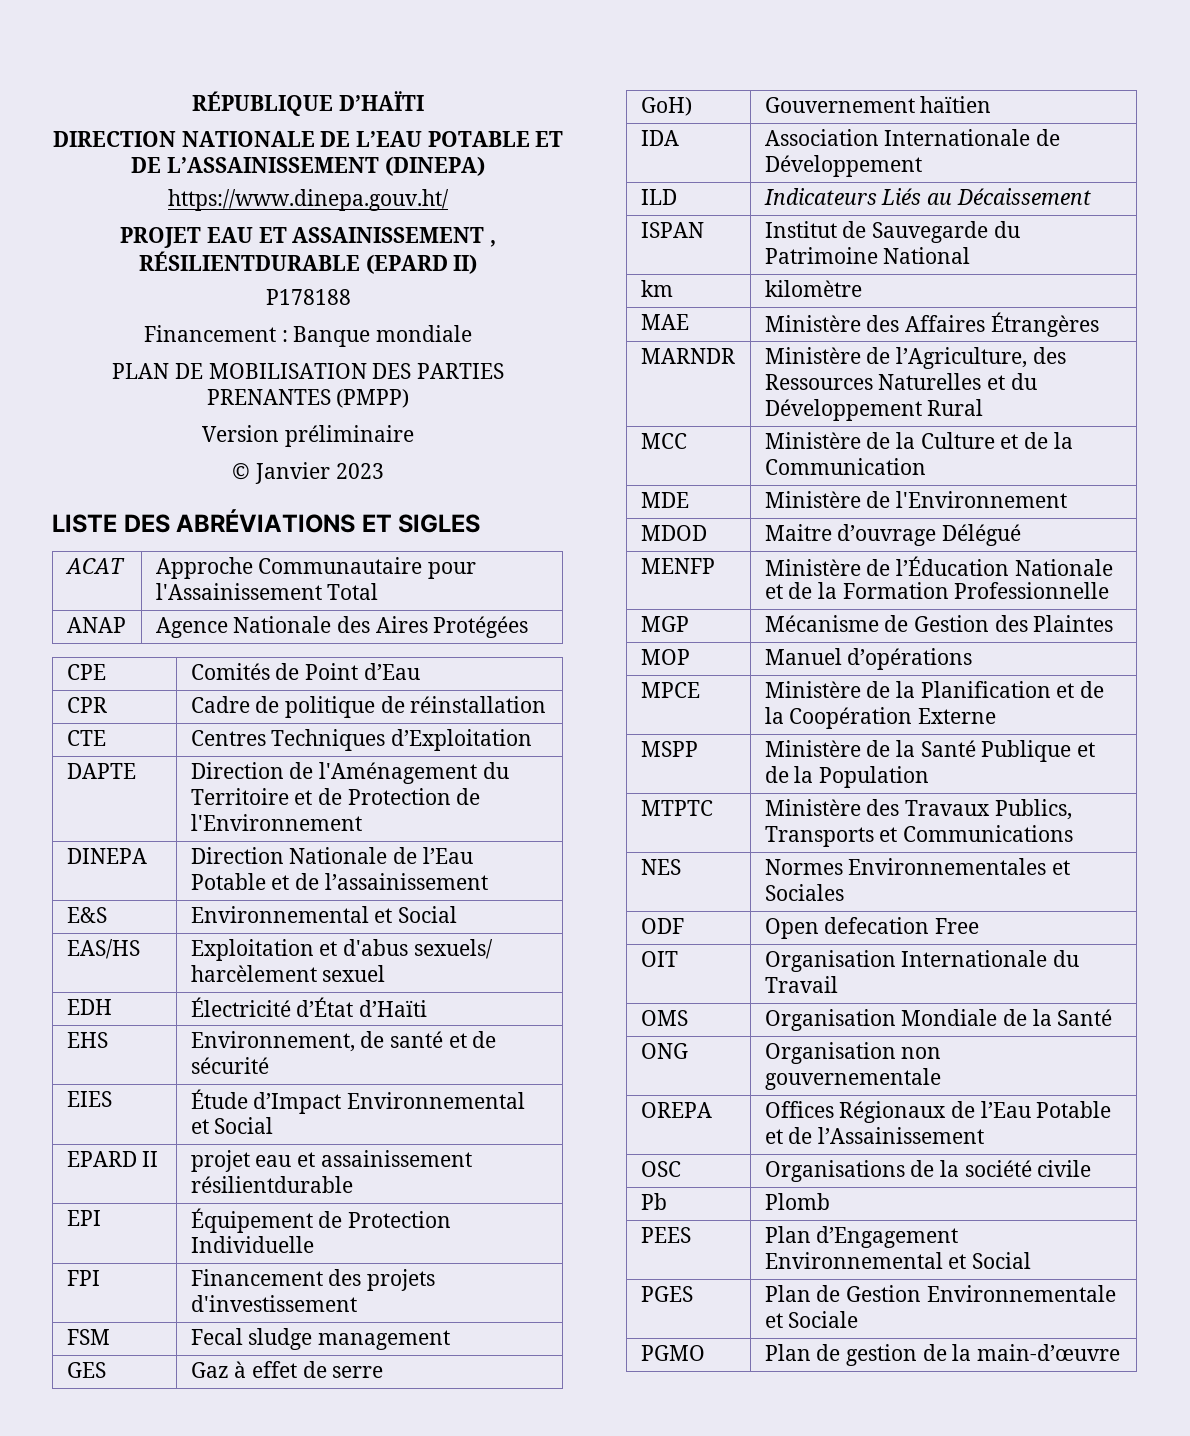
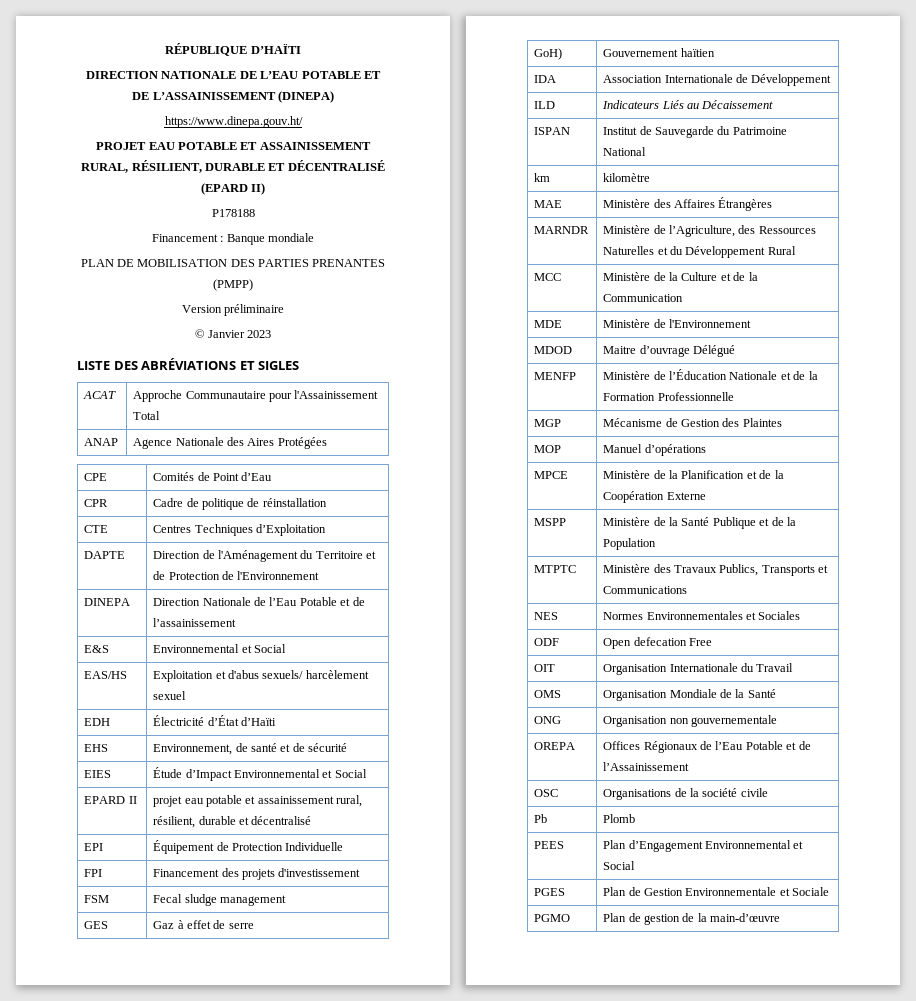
(253, 235) none -> [178,142,237,150] POTABLE
[489,240,496,247] [138,251,360,271] , RÉSILIENTDURABLE -> [81,160,385,173] RURAL, RÉSILIENT, DURABLE ET DÉCENTRALISÉ
(292, 1161) none -> [206,795,243,807] potable
[190,1176,353,1193] résilientdurable -> [336,795,363,807] [153,816,312,828] rural, résilient, durable et décentralisé

